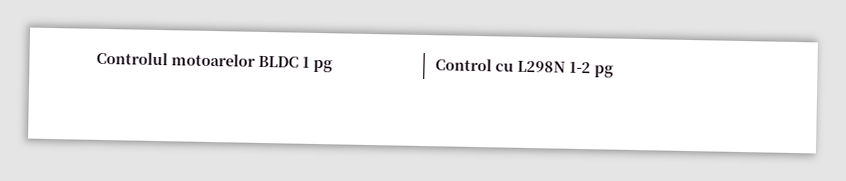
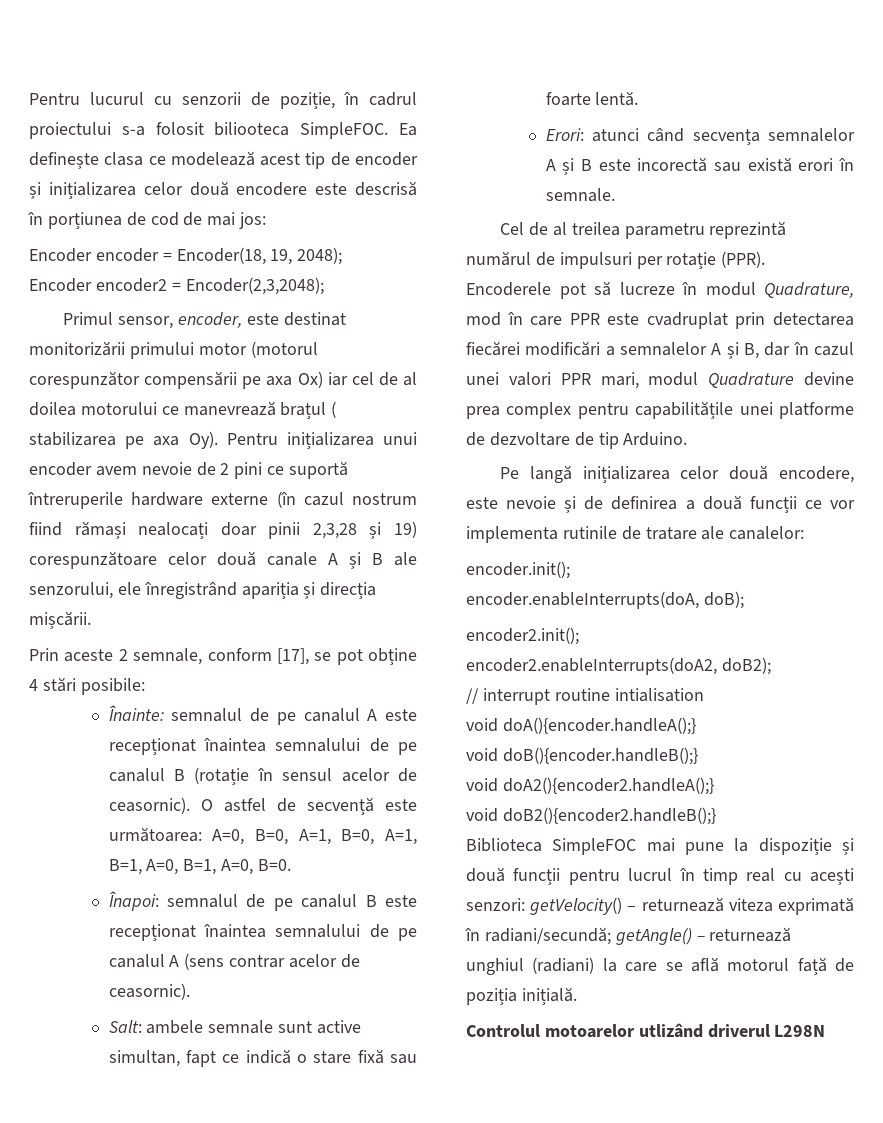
[96,51,333,73] [435,58,614,78] Controlul motoarelor BLDC 1 pg // Control cu L298N 1-2 pg -> [29,92,417,109] [29,122,417,139] [29,151,418,169] [29,181,417,199] [28,212,267,229] [29,247,343,265] [29,277,324,295] [63,312,346,329] [29,341,318,359] [29,371,417,389] [29,401,337,419] [29,431,418,449] [29,461,349,479] [28,491,417,509] [29,521,417,539] [29,551,417,569] [29,582,377,599] [29,611,91,629] [29,648,417,665] [29,677,145,695] [108,705,417,725] [108,738,417,755] [108,767,417,785] [108,797,417,815] [108,827,417,845] [108,859,291,875] [108,891,417,911] [108,924,417,941] [108,953,360,970] [108,983,190,1000] [108,1020,361,1034] [108,1049,417,1067] [545,91,639,106] [545,128,855,145] [545,157,854,175] [545,188,615,202] [500,221,787,239] [466,251,766,269] [466,281,854,299] [466,312,854,329] [466,341,854,359] [466,372,854,389] [466,401,854,419] [466,432,688,449] [500,465,854,483] [466,495,855,513] [466,526,805,543] [466,561,570,579] [466,591,744,609] [466,627,579,645] [466,657,771,675] [466,688,704,705] [466,717,696,735] [466,747,698,765] [466,777,714,795] [466,807,716,825] [466,838,854,855] [466,867,854,885] [466,897,854,915] [465,927,792,945] [466,957,854,975] [466,987,577,1005] [466,1023,826,1038] Pentru lucurul cu senzorii de poziție, în cadrul proiectului s-a folosit biliooteca SimpleFOC. Ea definește clasa ce modelează acest tip de encoder și inițializarea celor două encodere este descrisă în porțiunea de cod de mai jos: // Encoder encoder = Encoder(18, 19, 2048); // Encoder encoder2 = Encoder(2,3,2048); // Primul sensor, encoder, este destinat monitorizării primului motor (motorul corespunzător compensării pe axa Ox) iar cel de al doilea motorului ce manevrează brațul ( stabilizarea pe axa Oy). Pentru inițializarea unui encoder avem nevoie de 2 pini ce suportă întreruperile hardware externe (în cazul nostrum fiind rămași nealocați doar pinii 2,3,28 și 19) corespunzătoare celor două canale A și B ale senzorului, ele înregistrând apariția și direcția mișcării. // Prin aceste 2 semnale, conform [17], se pot obține 4 stări posibile: // Înainte: semnalul de pe canalul A este recepționat înaintea semnalului de pe canalul B (rotație în sensul acelor de ceasornic). O astfel de secvență este următoarea: A=0, B=0, A=1, B=0, A=1, B=1, A=0, B=1, A=0, B=0. // Înapoi: semnalul de pe canalul B este recepționat înaintea semnalului de pe canalul A (sens contrar acelor de ceasornic). // Salt: ambele semnale sunt active simultan, fapt ce indică o stare fixă sau foarte lentă. // Erori: atunci când secvența semnalelor A și B este incorectă sau există erori în semnale. // Cel de al treilea parametru reprezintă numărul de impulsuri per rotație (PPR). Encoderele pot să lucreze în modul Quadrature, mod în care PPR este cvadruplat prin detectarea fiecărei modificări a semnalelor A și B, dar în cazul unei valori PPR mari, modul Quadrature devine prea complex pentru capabilitățile unei platforme de dezvoltare de tip Arduino. // Pe langă inițializarea celor două encodere, este nevoie și de definirea a două funcții ce vor implementa rutinile de tratare ale canalelor: // encoder.init(); // encoder.enableInterrupts(doA, doB); // encoder2.init(); // encoder2.enableInterrupts(doA2, doB2); // // interrupt routine intialisation // void doA(){encoder.handleA();} // void doB(){encoder.handleB();} // void doA2(){encoder2.handleA();} // void doB2(){encoder2.handleB();} // Biblioteca SimpleFOC mai pune la dispoziție și două funcții pentru lucrul în timp real cu acești senzori: getVelocity() – returnează viteza exprimată în radiani/secundă; getAngle() – returnează unghiul (radiani) la care se află motorul față de poziția inițială. // Controlul motoarelor utlizând driverul L298N

